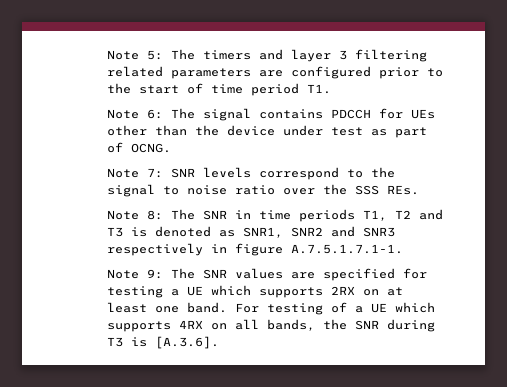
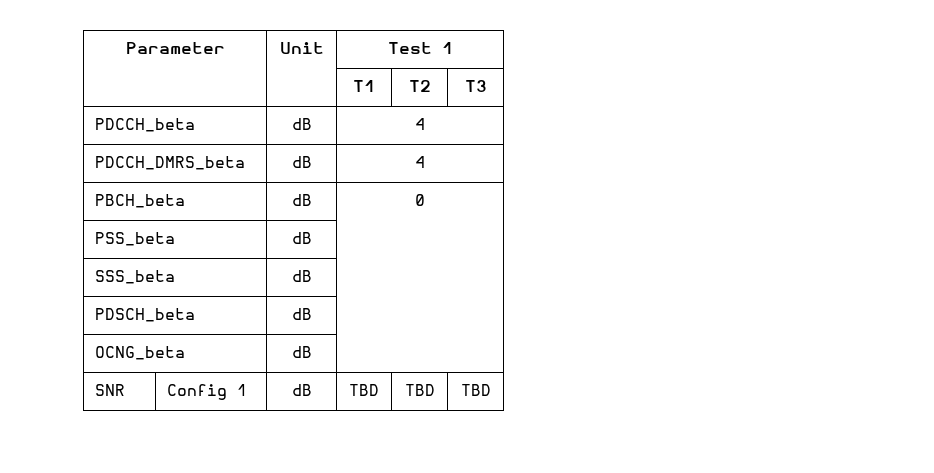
[107,49,428,62] [107,66,444,79] [107,83,332,96] [107,108,436,121] [107,125,428,138] [107,142,172,153] [107,167,396,180] [107,184,420,197] [107,209,444,222] [107,226,396,238] [107,243,404,256] [107,268,428,281] [107,285,404,298] [107,302,436,315] [107,319,436,332] [107,336,220,349] Note 5: The timers and layer 3 filtering related parameters are configured prior to the start of time period T1. // Note 6: The signal contains PDCCH for UEs other than the device under test as part of OCNG. // Note 7: SNR levels correspond to the signal to noise ratio over the SSS REs. // Note 8: The SNR in time periods T1, T2 and T3 is denoted as SNR1, SNR2 and SNR3 respectively in figure A.7.5.1.7.1-1. // Note 9: The SNR values are specified for testing a UE which supports 2RX on at least one band. For testing of a UE which supports 4RX on all bands, the SNR during T3 is [A.3.6]. -> [125,42,225,54] [279,42,324,54] [387,42,453,54] [353,80,375,92] [408,80,431,92] [464,80,487,92] [95,118,196,132] [291,118,312,130] [415,118,425,130] [95,156,246,170] [291,156,312,168] [415,156,425,168] [95,194,186,208] [291,194,312,206] [415,194,425,206] [95,232,176,246] [291,232,312,244] [95,270,176,284] [291,270,312,282] [95,308,196,322] [291,308,312,320] [95,346,186,360] [291,346,312,358] [95,384,126,396] [167,384,248,400] [291,384,312,396] [349,384,379,396] [404,384,435,396] [460,384,491,396] Parameter | Unit | Test 1 // | | T1 | T2 | T3 // PDCCH_beta | dB | 4 // PDCCH_DMRS_beta | dB | 4 // PBCH_beta | dB | 0 // PSS_beta | dB | // SSS_beta | dB | // PDSCH_beta | dB | // OCNG_beta | dB | // SNR | Config 1 | dB | TBD | TBD | TBD

